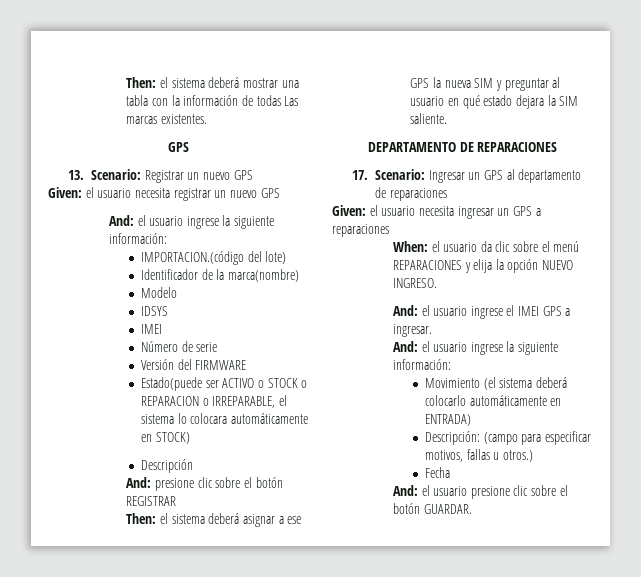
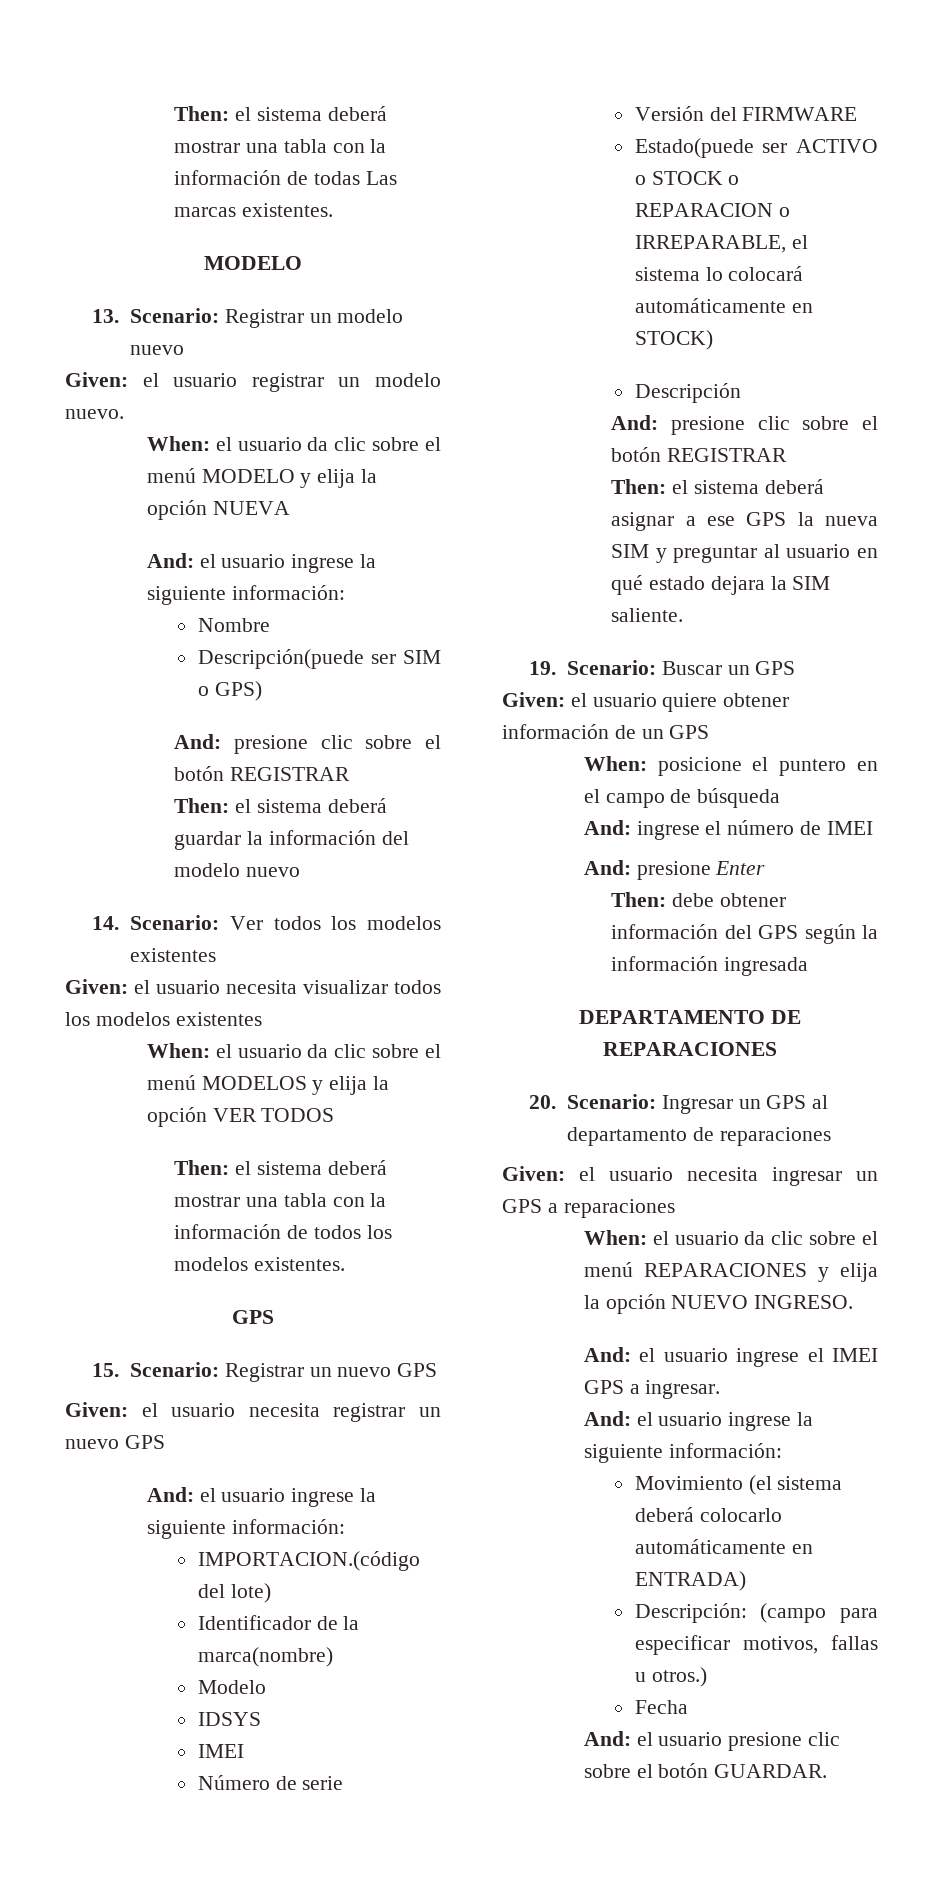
[168,142,189,152] [68,170,85,180] // GPS // 13. -> [204,256,302,270] [92,308,404,328] [130,345,185,355] [65,372,441,392] [65,409,124,419] [146,436,442,451] [146,468,378,488] [146,500,290,520] [146,553,377,573] [146,585,345,605] [197,618,270,632] [197,649,441,669] [197,681,262,701] [174,734,441,754] [174,766,350,781] [174,798,387,813] [174,830,409,850] [174,863,300,877] [92,915,441,930] [130,948,217,962] [65,979,441,994] [65,1012,262,1026] [146,1043,442,1058] [146,1075,390,1095] [146,1107,335,1127] [174,1160,387,1175] [174,1193,387,1207] [174,1224,392,1239] [174,1257,345,1271] [232,1310,274,1324] [92,1363,120,1377] // MODELO // 13. Scenario: Registrar un modelo nuevo // Given: el usuario registrar un modelo nuevo. // When: el usuario da clic sobre el menú MODELO y elija la opción NUEVA // And: el usuario ingrese la siguiente información: // Nombre // Descripción(puede ser SIM o GPS) // And: presione clic sobre el botón REGISTRAR // Then: el sistema deberá guardar la información del modelo nuevo // 14. Scenario: Ver todos los modelos existentes // Given: el usuario necesita visualizar todos los modelos existentes // When: el usuario da clic sobre el menú MODELOS y elija la opción VER TODOS // Then: el sistema deberá mostrar una tabla con la información de todos los modelos existentes. // GPS // 15.
[190,413,228,424] colocara -> [728,266,804,281] colocará
(448, 118) none -> [529,660,796,675] [502,692,790,712] [502,724,710,739] [583,756,878,776] [583,788,781,808] [583,820,873,840] [583,860,766,880] [611,892,786,907] [611,924,878,944] [611,956,808,976] // 19. Scenario: Buscar un GPS // Given: el usuario quiere obtener información de un GPS // When: posicione el puntero en el campo de búsqueda // And: ingrese el número de IMEI // And: presione Enter // Then: debe obtener información del GPS según la información ingresada
[352,170,369,180] 17. -> [529,1095,557,1109] 20.

